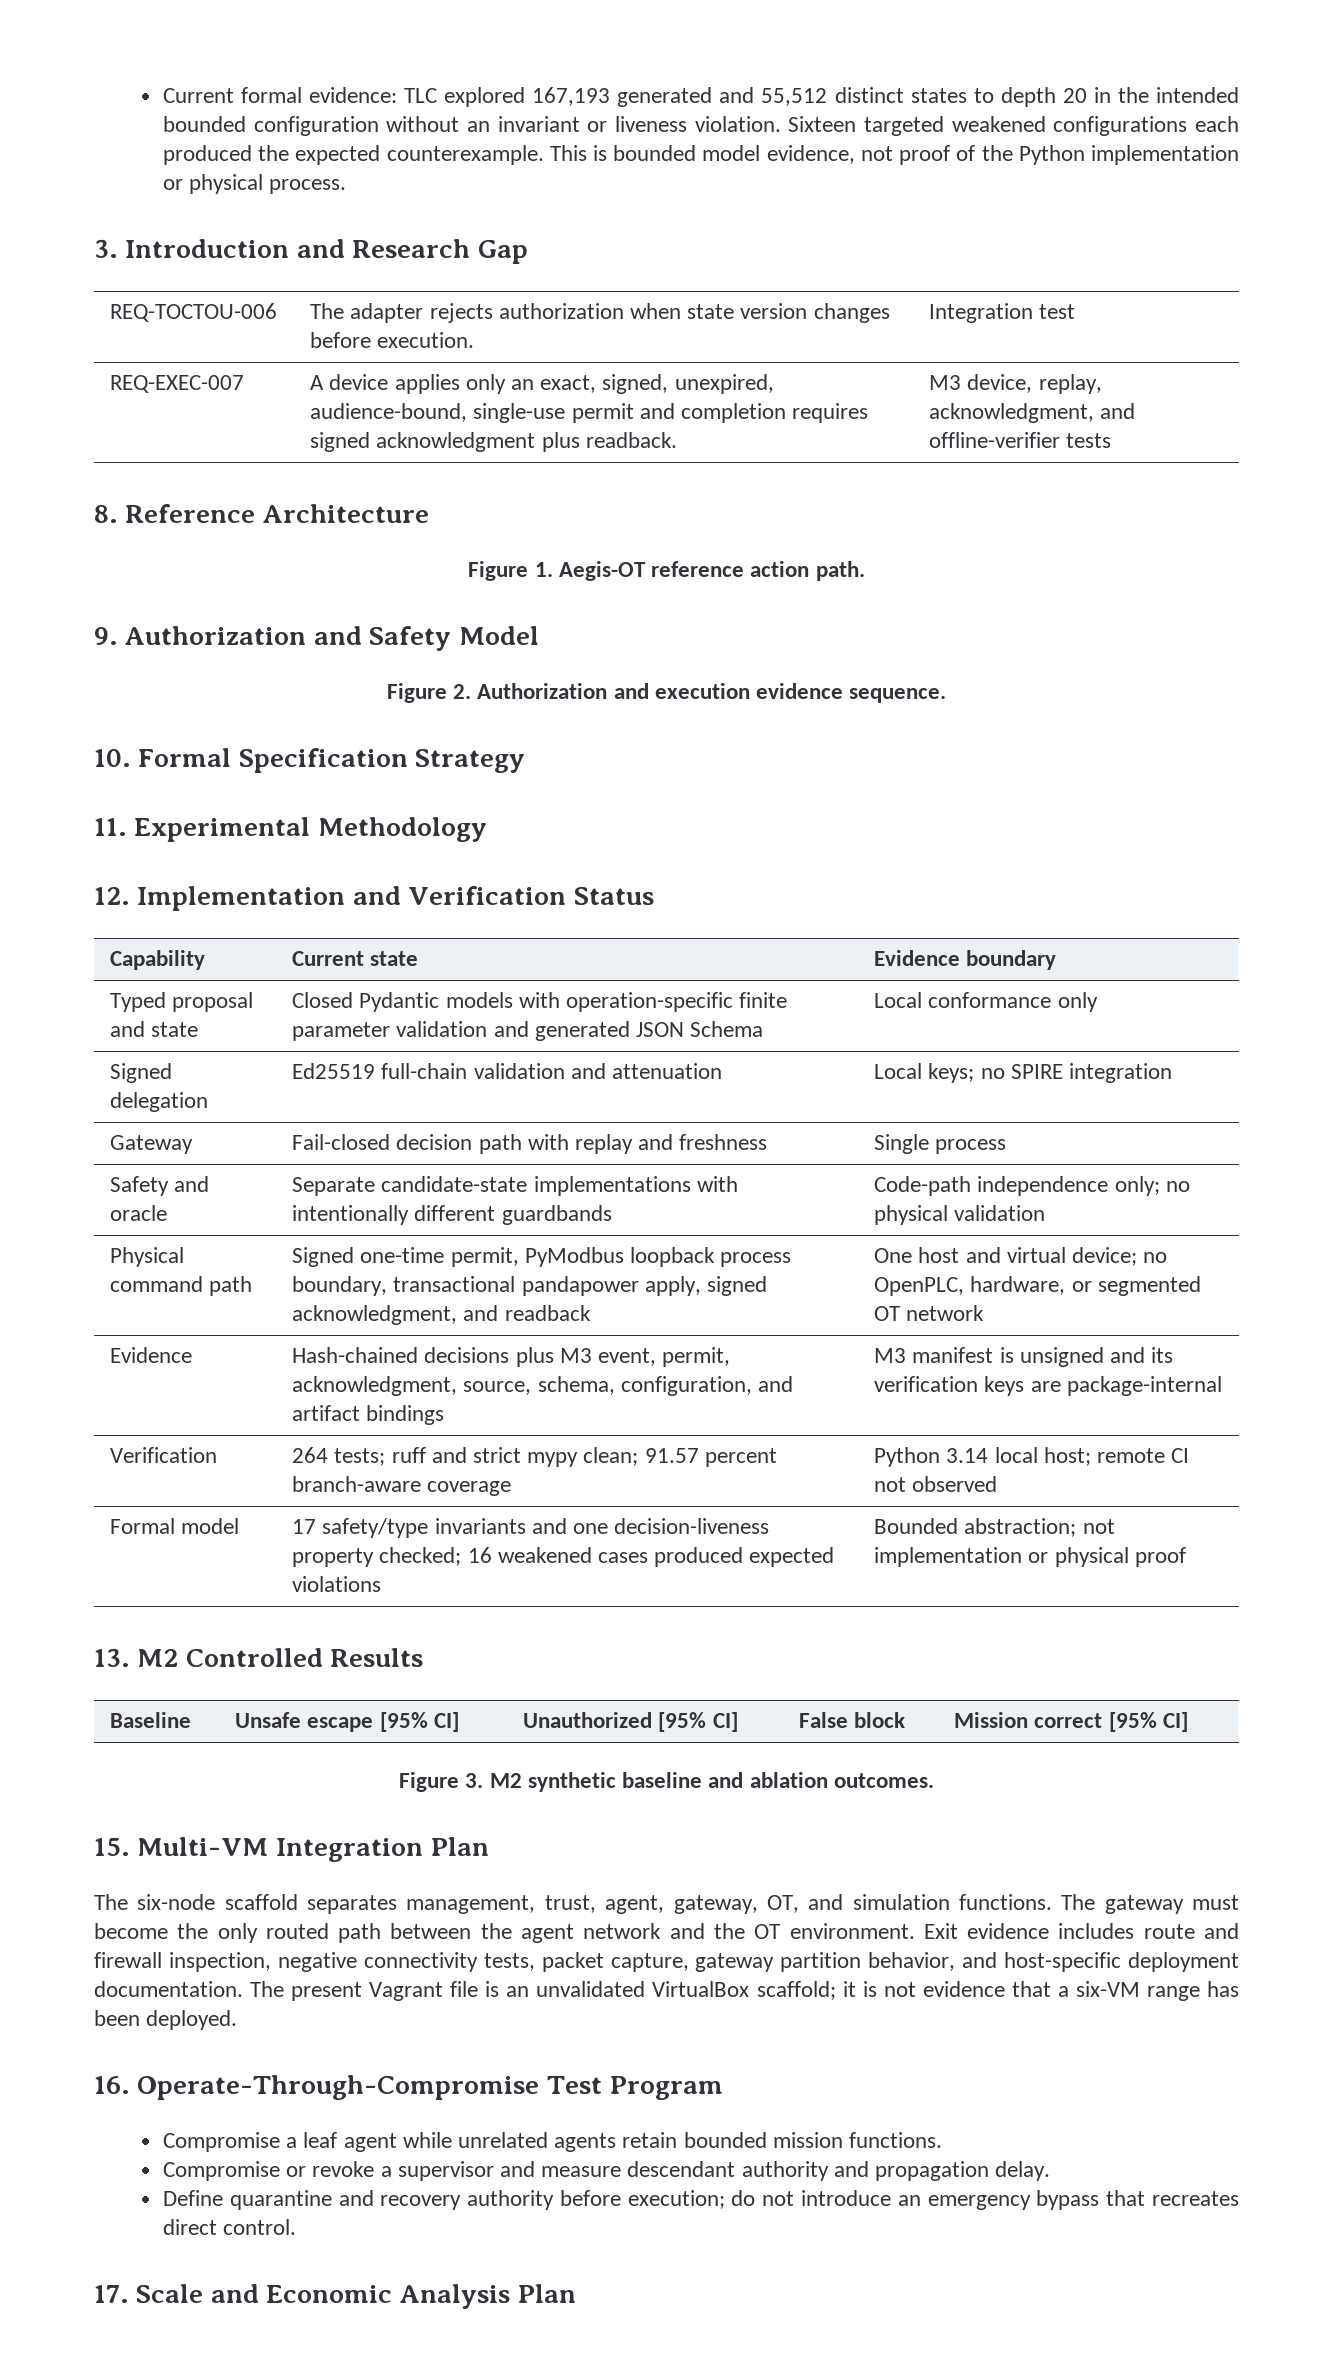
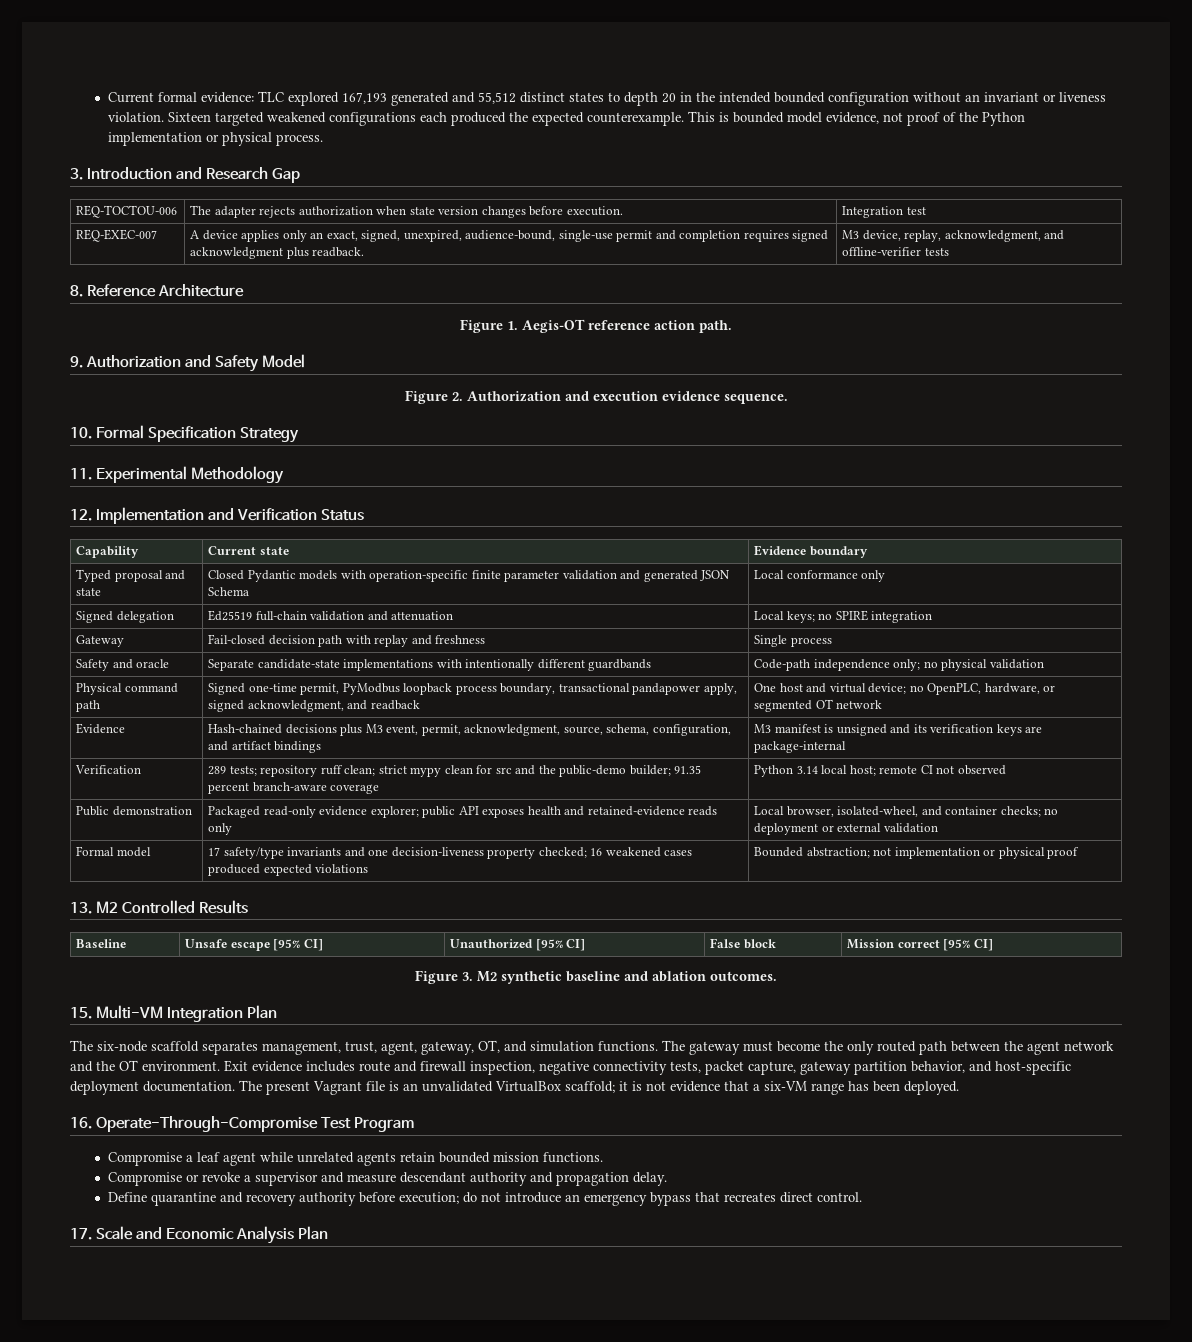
[292,1447,699,1467] 264 tests; ruff and strict mypy clean; 91.57 -> [208,765,702,777] 289 tests; repository ruff clean; strict mypy clean for src and the public-demo builder; 91.35
(998, 1484) none -> [76,806,192,816] [208,806,718,818] [208,823,233,835] [754,806,1059,817] [754,823,938,835] // Public demonstration | Packaged read-only evidence explorer; public API exposes health and retained-evidence reads only | Local browser, isolated-wheel, and container checks; no deployment or external validation

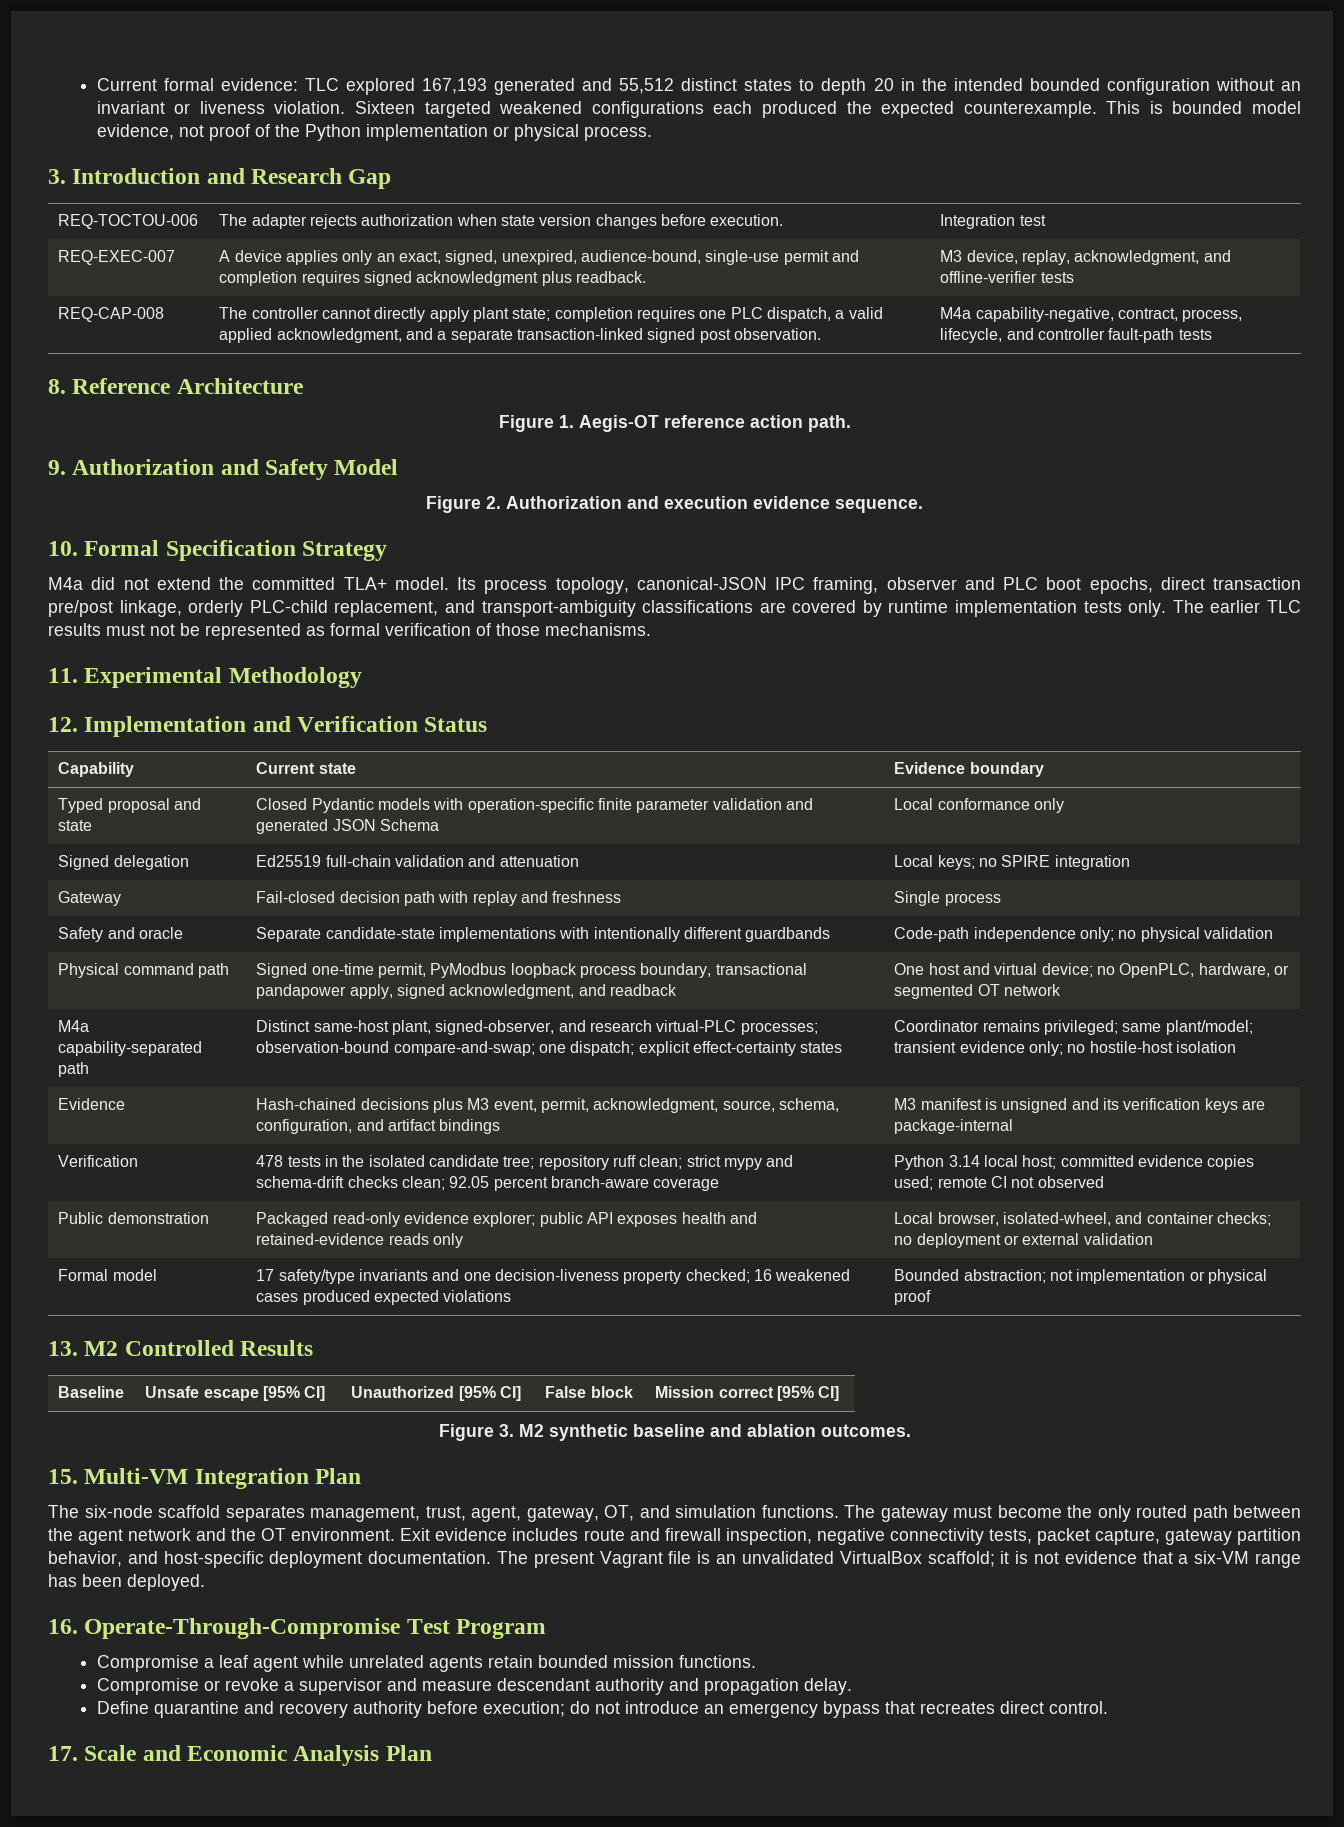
(949, 252) none -> [58,307,165,322] [219,307,883,322] [219,328,821,343] [940,307,1243,322] [940,328,1212,343] // REQ-CAP-008 | The controller cannot directly apply plant state; completion requires one PLC dispatch, a valid applied acknowledgment, and a separate transaction-linked signed post observation. | M4a capability-negative, contract, process, lifecycle, and controller fault-path tests
(300, 435) none -> [48,577,1301,594] [48,600,1301,617] [48,623,651,640] // M4a did not extend the committed TLA+ model. Its process topology, canonical-JSON IPC framing, observer and PLC boot epochs, direct transaction pre/post linkage, orderly PLC-child replacement, and transport-ambiguity classifications are covered by runtime implementation tests only. The earlier TLC results must not be represented as formal verification of those mechanisms.
(883, 704) none -> [58,1020,90,1032] [58,1041,203,1056] [58,1062,90,1077] [256,1020,818,1035] [256,1041,843,1056] [894,1020,1253,1035] [894,1041,1236,1056] // M4a capability-separated path | Distinct same-host plant, signed-observer, and research virtual-PLC processes; observation-bound compare-and-swap; one dispatch; explicit effect-certainty states | Coordinator remains privileged; same plant/model; transient evidence only; no hostile-host isolation
[208,766,257,776] 289 tests; -> [256,1155,535,1169] 478 tests in the isolated candidate tree;
[444,765,702,777] clean for src and the public-demo builder; 91.35 -> [766,1155,794,1167] [256,1176,490,1190] and schema-drift checks clean; 92.05
(876, 770) none -> [1060,1155,1255,1170] [894,1176,934,1190] committed evidence copies used;

